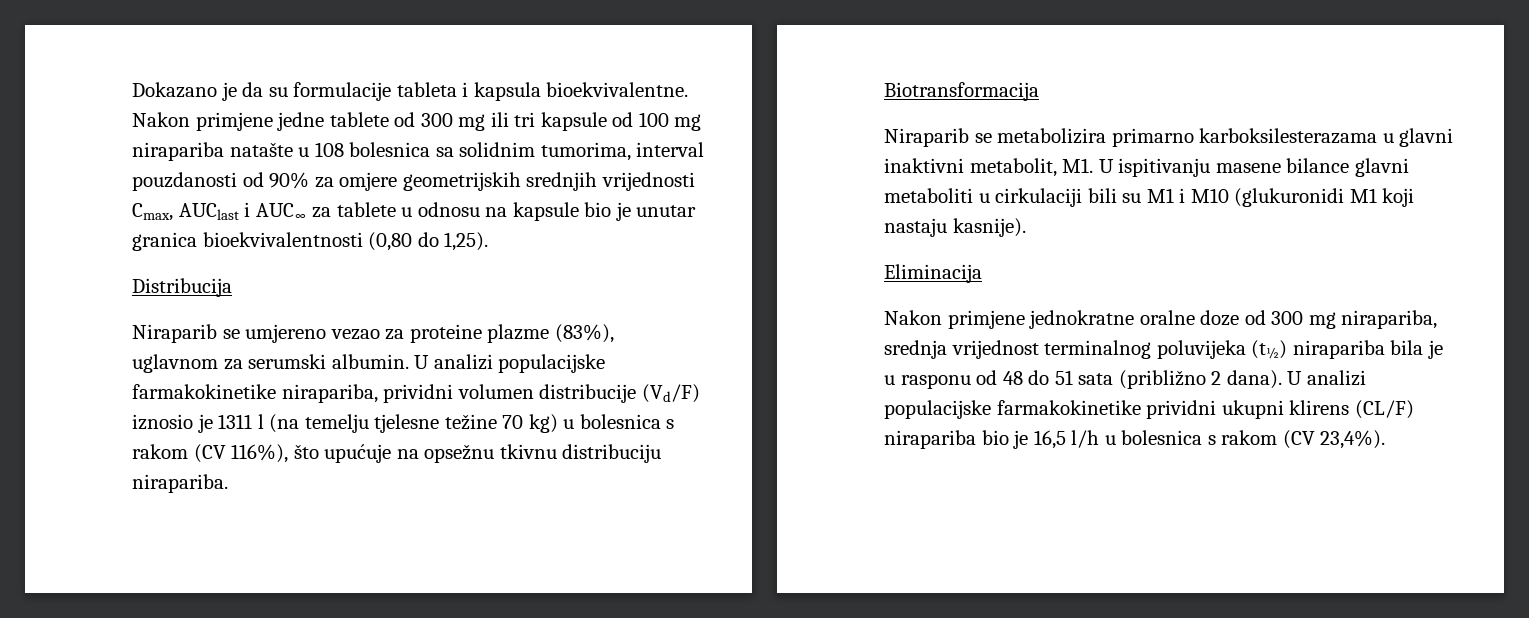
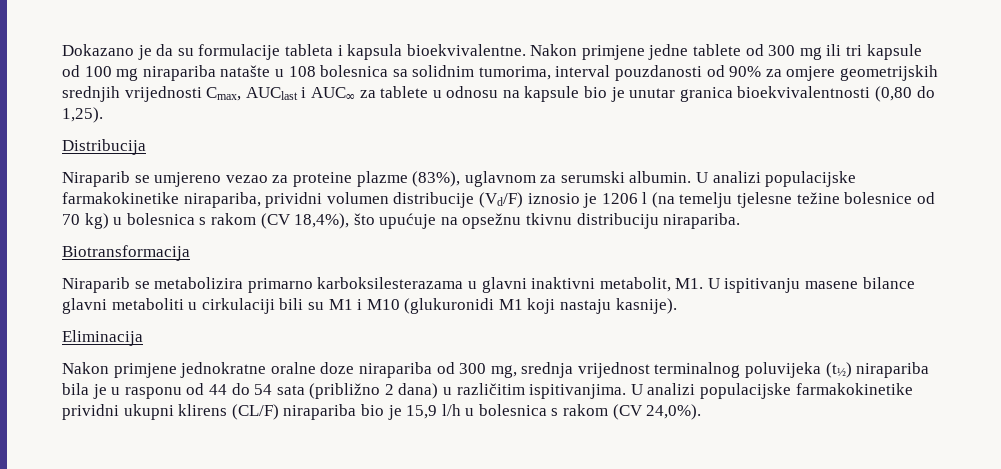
[218,414,253,429] 1311 -> [601,193,638,204] 1206
(497, 422) none -> [844,192,935,204] bolesnice od
[231,444,289,463] 116%), -> [294,213,350,229] 18,4%),
[1244,310,1438,329] od 300 mg nirapariba, -> [358,362,517,378] nirapariba od 300 mg,
[1002,370,1282,389] 48 do 51 sata (približno 2 dana). -> [208,383,627,399] 44 do 54 sata (približno 2 dana) u različitim ispitivanjima.
[1033,430,1066,449] 16,5 -> [406,405,438,419] 15,9
[1320,430,1386,449] 23,4%). -> [646,404,702,420] 24,0%).

